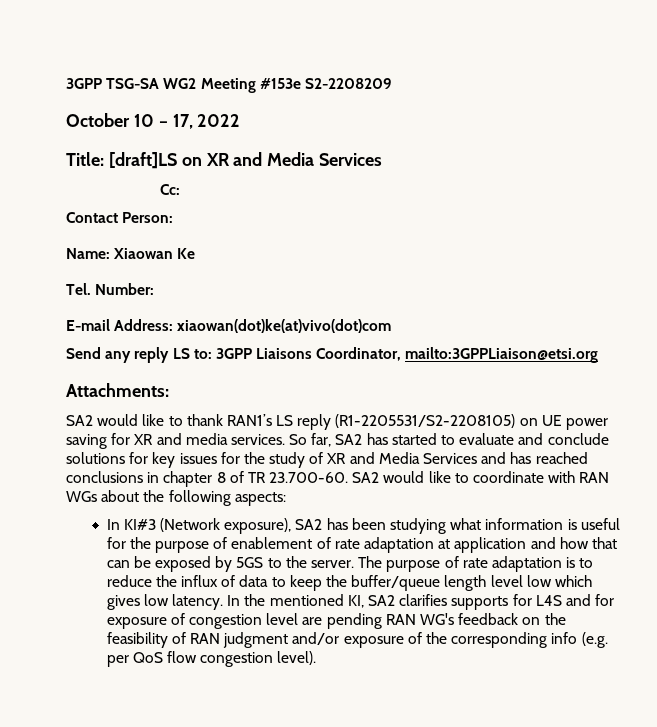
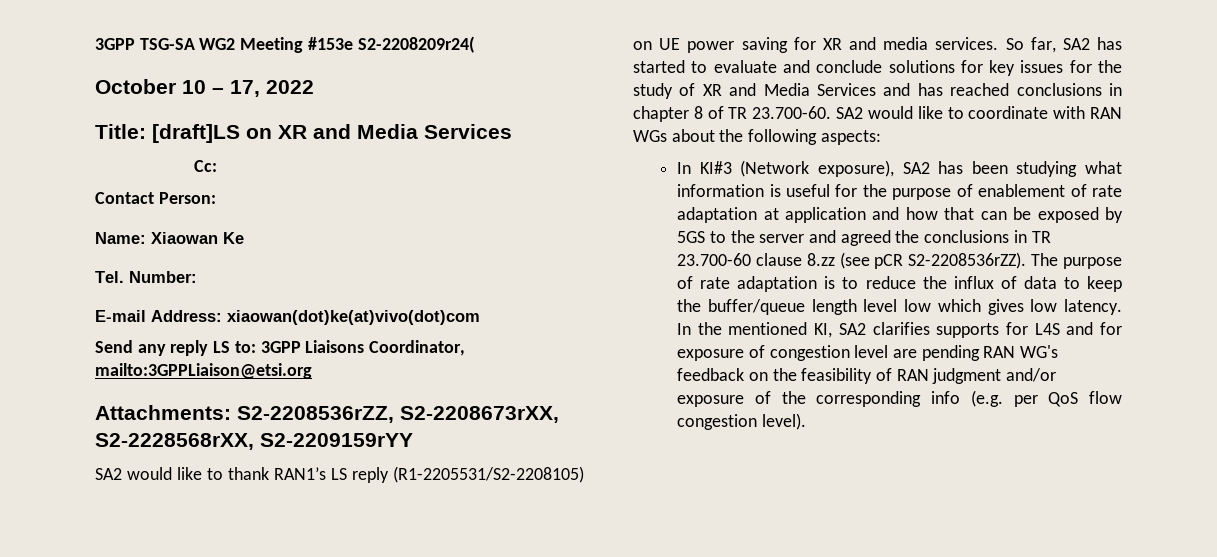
[304,78,392,89] S2-2208209 -> [357,36,475,53] S2-2208209r24(
(169, 390) none -> [237,406,559,423] [95,433,413,450] S2-2208536rZZ, S2-2208673rXX, S2-2228568rXX, S2-2209159rYY
[310,560,354,568] server. -> [759,230,1051,246] [677,252,1027,269] server and agreed the conclusions in TR 23.700-60 clause 8.zz (see pCR S2-2208536rZZ).

